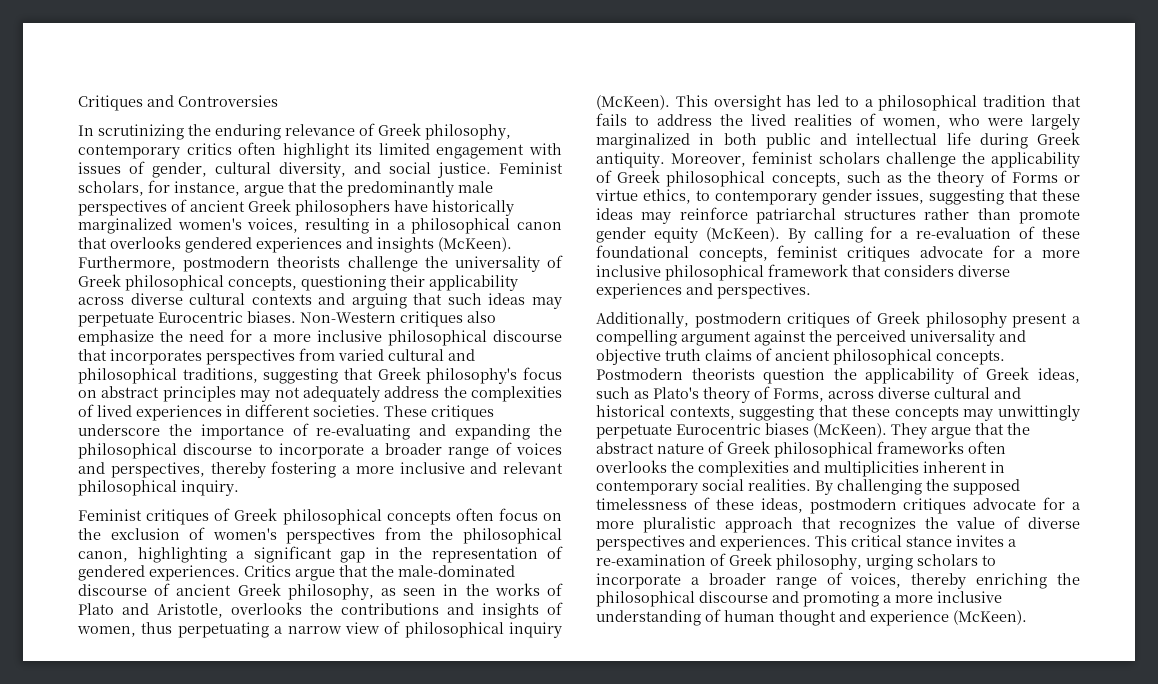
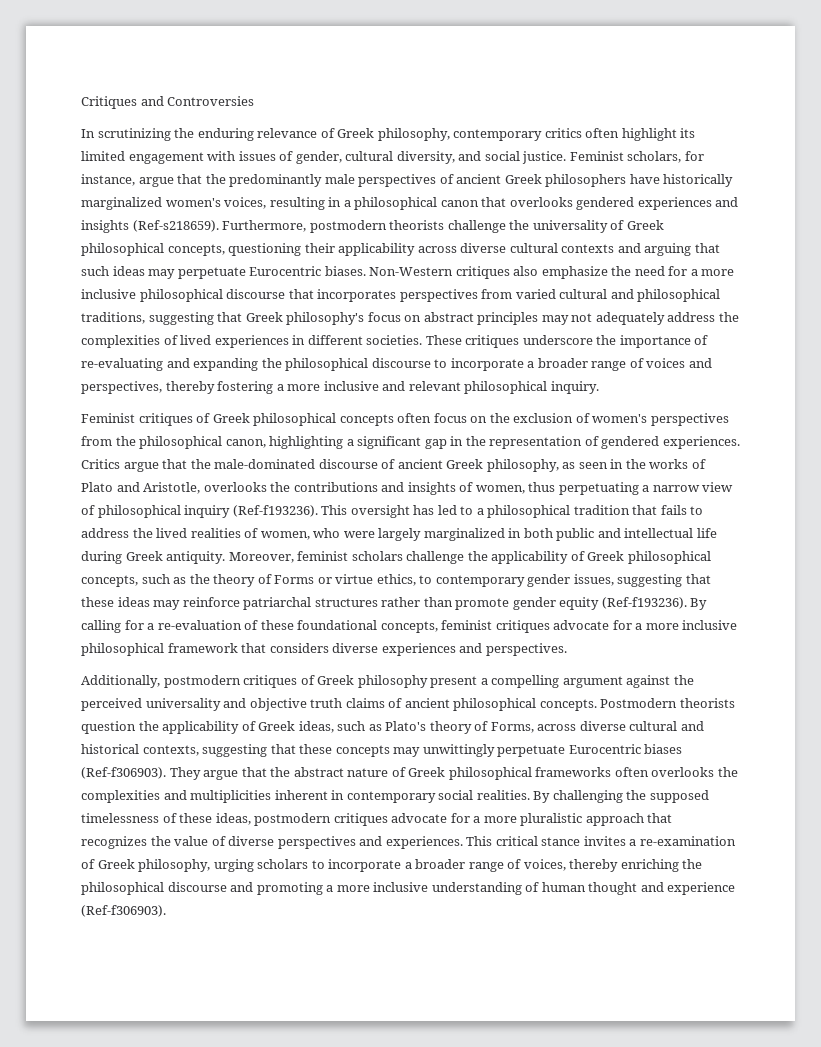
[438,237,512,252] (McKeen). -> [132,220,219,232] (Ref-s218659).
[596,95,670,110] (McKeen). -> [232,505,318,517] (Ref-f193236).
[705,227,780,242] (McKeen). -> [601,597,687,609] (Ref-f193236).
[813,423,887,438] (McKeen). -> [81,767,166,779] (Ref-f306903).
[953,610,1027,625] (McKeen). -> [81,905,166,917] (Ref-f306903).

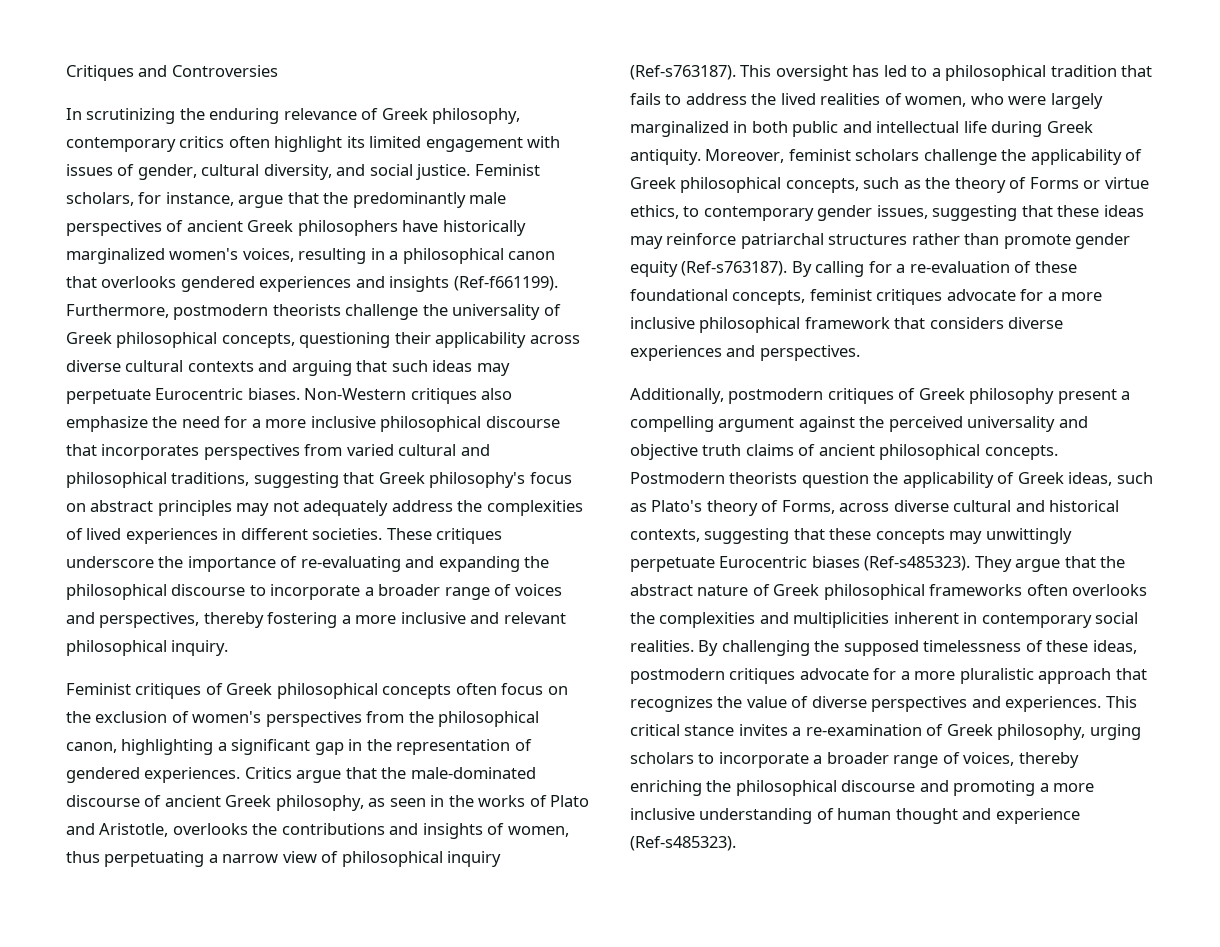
[132,220,219,232] (Ref-s218659). -> [453,276,558,291] (Ref-f661199).
[232,505,318,517] (Ref-f193236). -> [630,65,736,80] (Ref-s763187).
[601,597,687,609] (Ref-f193236). -> [681,261,788,276] (Ref-s763187).
[81,767,166,779] (Ref-f306903). -> [864,556,971,571] (Ref-s485323).
[81,905,166,917] (Ref-f306903). -> [630,836,736,851] (Ref-s485323).

